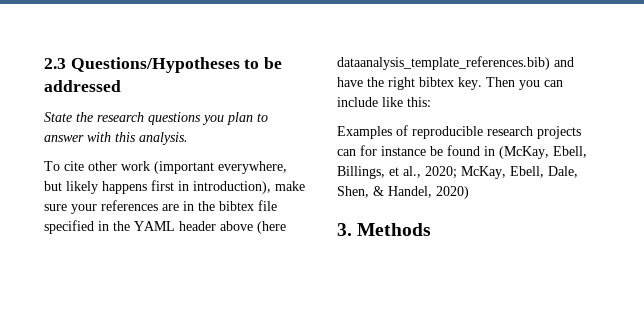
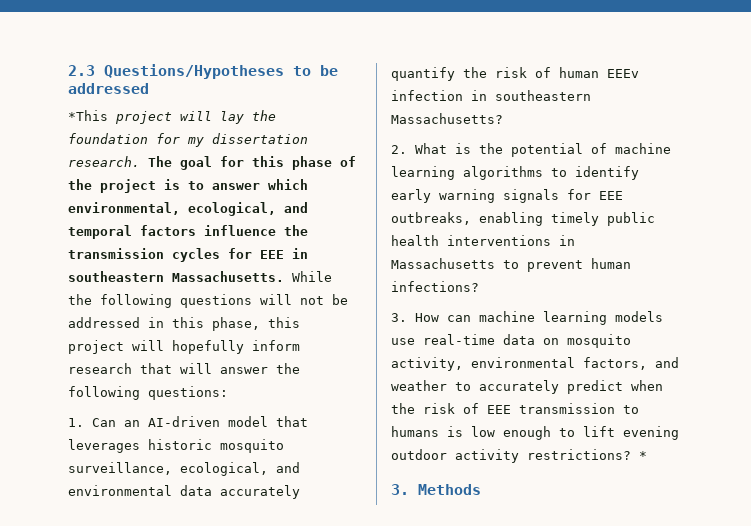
[44,112,268,125] [44,132,188,145] [44,161,287,174] [44,180,305,194] [44,200,277,214] [44,220,286,234] [337,56,574,70] [337,77,563,90] [337,97,431,107] [337,125,581,139] [337,145,587,159] [337,166,578,179] [337,186,469,199] State the research questions you plan to answer with this analysis. // To cite other work (important everywhere, but likely happens first in introduction), make sure your references are in the bibtex file specified in the YAML header above (here dataanalysis_template_references.bib) and have the right bibtex key. Then you can include like this: // Examples of reproducible research projects can for instance be found in (McKay, Ebell, Billings, et al., 2020; McKay, Ebell, Dale, Shen, & Handel, 2020) -> [68,110,276,124] [68,133,308,147] [68,156,356,170] [68,179,308,193] [68,202,308,216] [68,225,308,239] [68,248,308,262] [68,271,332,282] [68,294,348,308] [68,317,300,331] [68,340,300,354] [68,363,300,374] [68,386,228,400] [68,416,308,427] [68,439,284,453] [68,462,300,476] [68,485,300,499] [391,67,639,81] [391,90,591,101] [391,113,503,124] [391,143,671,157] [391,166,639,180] [391,189,623,203] [391,212,655,226] [391,235,575,246] [391,258,631,272] [391,281,479,292] [391,311,663,325] [391,334,631,348] [391,357,679,371] [391,380,663,394] [391,403,639,414] [391,426,679,440] [391,449,647,463] *This project will lay the foundation for my dissertation research. The goal for this phase of the project is to answer which environmental, ecological, and temporal factors influence the transmission cycles for EEE in southeastern Massachusetts. While the following questions will not be addressed in this phase, this project will hopefully inform research that will answer the following questions: // 1. Can an AI-driven model that leverages historic mosquito surveillance, ecological, and environmental data accurately quantify the risk of human EEEv infection in southeastern Massachusetts? // 2. What is the potential of machine learning algorithms to identify early warning signals for EEE outbreaks, enabling timely public health interventions in Massachusetts to prevent human infections? // 3. How can machine learning models use real-time data on mosquito activity, environmental factors, and weather to accurately predict when the risk of EEE transmission to humans is low enough to lift evening outdoor activity restrictions? *

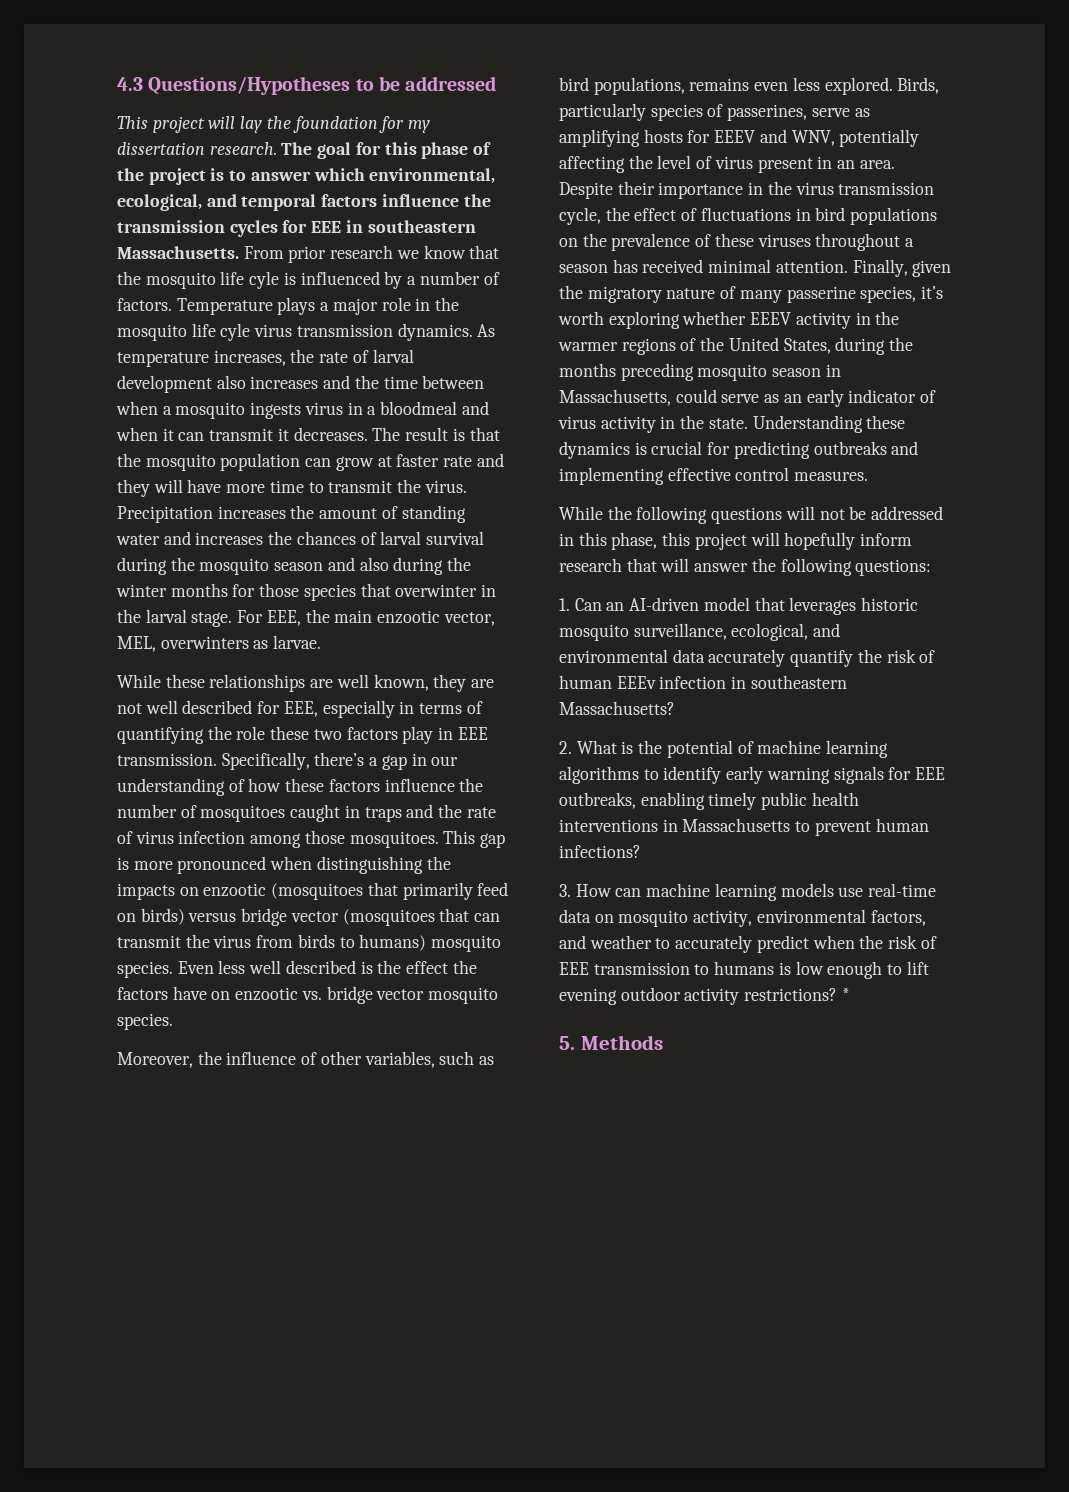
[68,65,95,76] 2.3 -> [117,77,143,91] 4.3
[68,110,108,121] *This -> [117,116,148,129] This
(284, 276) none -> [243,245,500,263] [117,271,500,289] [117,297,460,315] [117,323,496,341] [117,349,414,367] [117,375,485,393] [116,401,489,419] [116,427,500,441] [117,453,504,471] [117,479,467,497] [117,505,466,523] [116,531,485,545] [117,557,472,575] [116,583,497,601] [117,609,495,627] [117,635,322,652] [117,674,495,692] [117,700,483,718] [117,726,488,744] [117,752,459,770] [117,778,484,796] [117,804,496,822] [117,830,506,848] [117,856,451,874] [117,882,509,900] [117,908,501,926] [117,934,502,952] [117,960,477,978] [117,986,499,1004] [117,1013,173,1030] [117,1051,495,1068] [559,77,940,95] [559,103,870,121] [559,129,920,147] [559,155,895,173] [559,181,935,199] [559,207,938,225] [559,233,915,251] [559,259,952,277] [559,285,944,303] [558,311,900,329] [558,337,914,355] [559,363,841,381] [559,389,937,407] [558,415,906,433] [559,441,919,459] [559,467,869,485] From prior research we know that the mosquito life cyle is influenced by a number of factors. Temperature plays a major role in the mosquito life cyle virus transmission dynamics. As temperature increases, the rate of larval development also increases and the time between when a mosquito ingests virus in a bloodmeal and when it can transmit it decreases. The result is that the mosquito population can grow at faster rate and they will have more time to transmit the virus. Precipitation increases the amount of standing water and increases the chances of larval survival during the mosquito season and also during the winter months for those species that overwinter in the larval stage. For EEE, the main enzootic vector, MEL, overwinters as larvae. // While these relationships are well known, they are not well described for EEE, especially in terms of quantifying the role these two factors play in EEE transmission. Specifically, there’s a gap in our understanding of how these factors influence the number of mosquitoes caught in traps and the rate of virus infection among those mosquitoes. This gap is more pronounced when distinguishing the impacts on enzootic (mosquitoes that primarily feed on birds) versus bridge vector (mosquitoes that can transmit the virus from birds to humans) mosquito species. Even less well described is the effect the factors have on enzootic vs. bridge vector mosquito species. // Moreover, the influence of other variables, such as bird populations, remains even less explored. Birds, particularly species of passerines, serve as amplifying hosts for EEEV and WNV, potentially affecting the level of virus present in an area. Despite their importance in the virus transmission cycle, the effect of fluctuations in bird populations on the prevalence of these viruses throughout a season has received minimal attention. Finally, given the migratory nature of many passerine species, it’s worth exploring whether EEEV activity in the warmer regions of the United States, during the months preceding mosquito season in Massachusetts, could serve as an early indicator of virus activity in the state. Understanding these dynamics is crucial for predicting outbreaks and implementing effective control measures. //
[391,484,409,495] 3. -> [559,1036,575,1050] 5.

